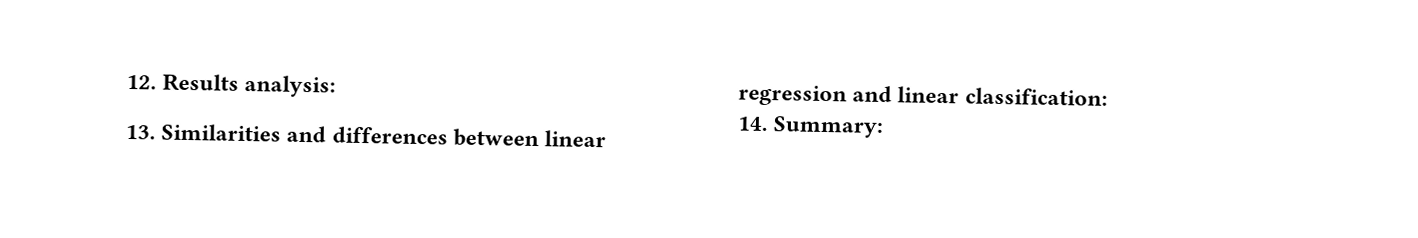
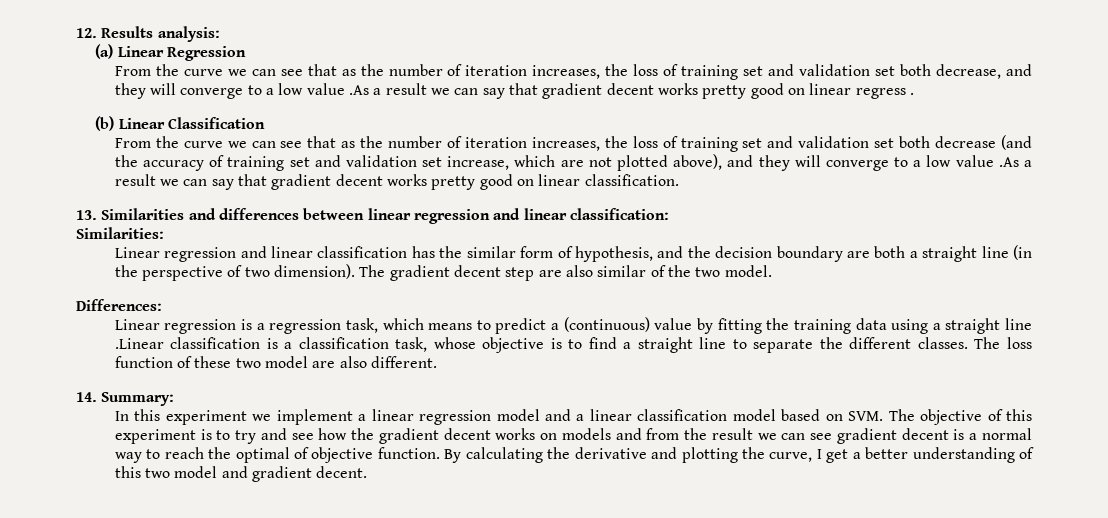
(337, 86) none -> [95,44,247,61] [114,64,1033,80] [114,83,914,99] [95,116,266,131] [114,135,1032,152] [114,154,1032,171] [114,174,679,190] // (a) Linear Regression // From the curve we can see that as the number of iteration increases, the loss of training set and validation set both decrease, and they will converge to a low value .As a result we can say that gradient decent works pretty good on linear regress . // (b) Linear Classification // From the curve we can see that as the number of iteration increases, the loss of training set and validation set both decrease (and the accuracy of training set and validation set increase, which are not plotted above), and they will converge to a low value .As a result we can say that gradient decent works pretty good on linear classification.
[737,116,885,139] 14. Summary: -> [76,227,164,239] [114,245,1033,262] [114,264,772,281] [76,299,162,311] [114,317,1033,334] [114,337,1032,353] [114,356,438,368] [76,392,175,406] [114,409,1032,425] [114,428,1033,444] [114,447,1034,463] [114,466,368,482] Similarities: // Linear regression and linear classification has the similar form of hypothesis, and the decision boundary are both a straight line (in the perspective of two dimension). The gradient decent step are also similar of the two model. // Differences: // Linear regression is a regression task, which means to predict a (continuous) value by fitting the training data using a straight line .Linear classification is a classification task, whose objective is to find a straight line to separate the different classes. The loss function of these two model are also different. // 14. Summary: // In this experiment we implement a linear regression model and a linear classification model based on SVM. The objective of this experiment is to try and see how the gradient decent works on models and from the result we can see gradient decent is a normal way to reach the optimal of objective function. By calculating the derivative and plotting the curve, I get a better understanding of this two model and gradient decent.

